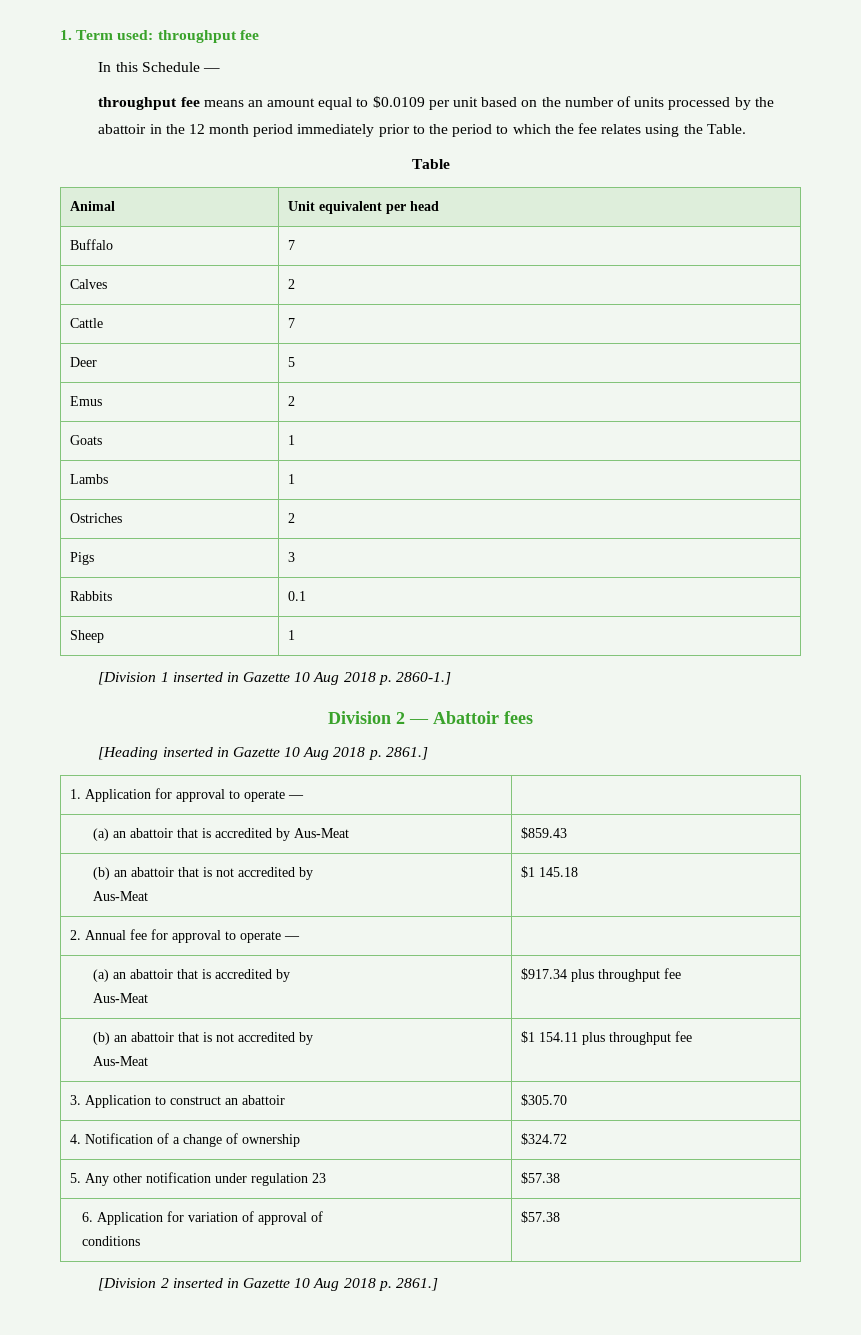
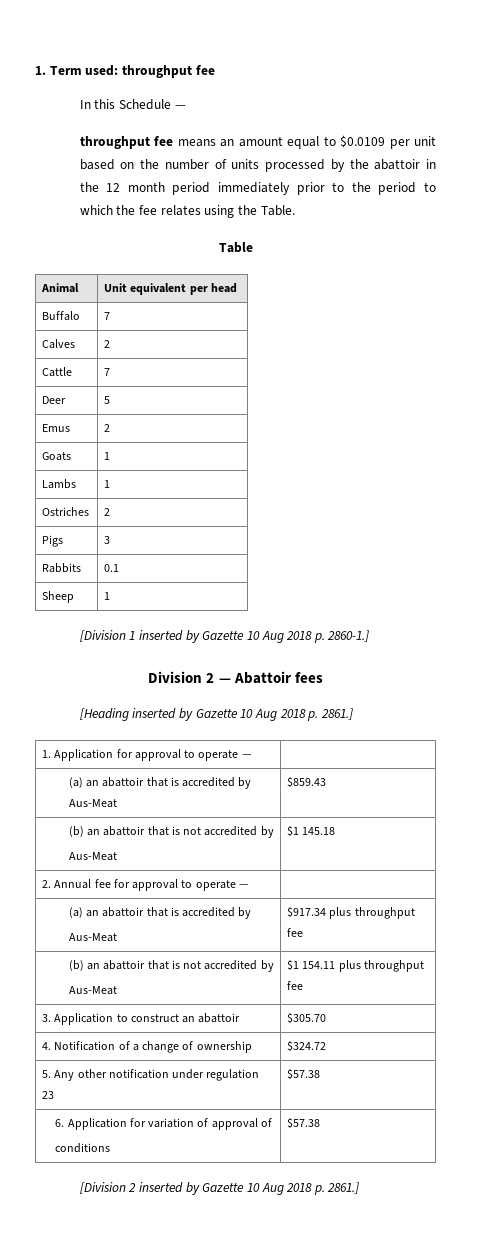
[226,672,239,682] in -> [185,630,200,643] by
[216,747,229,757] in -> [178,708,193,721] by
[226,1278,239,1288] in -> [185,1182,200,1195] by

